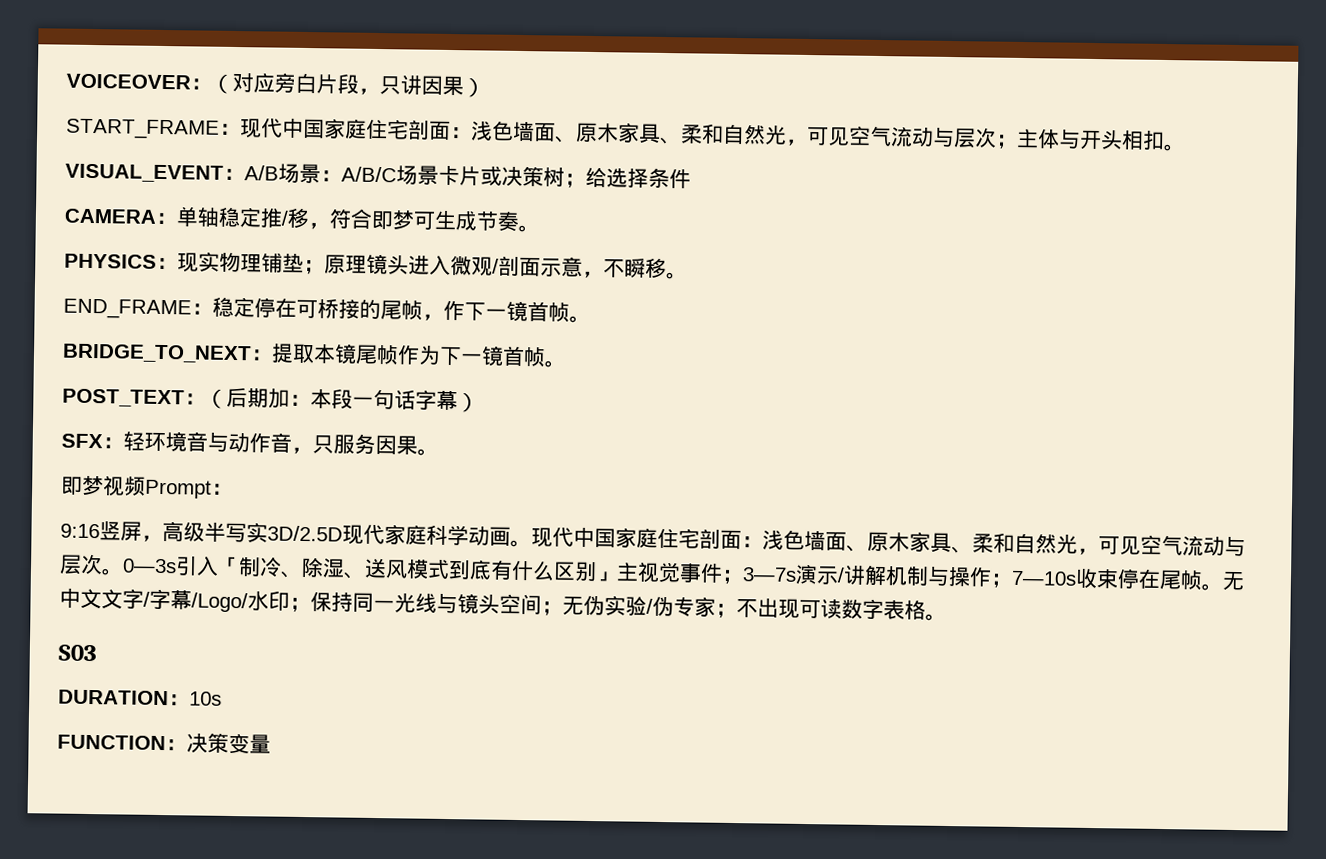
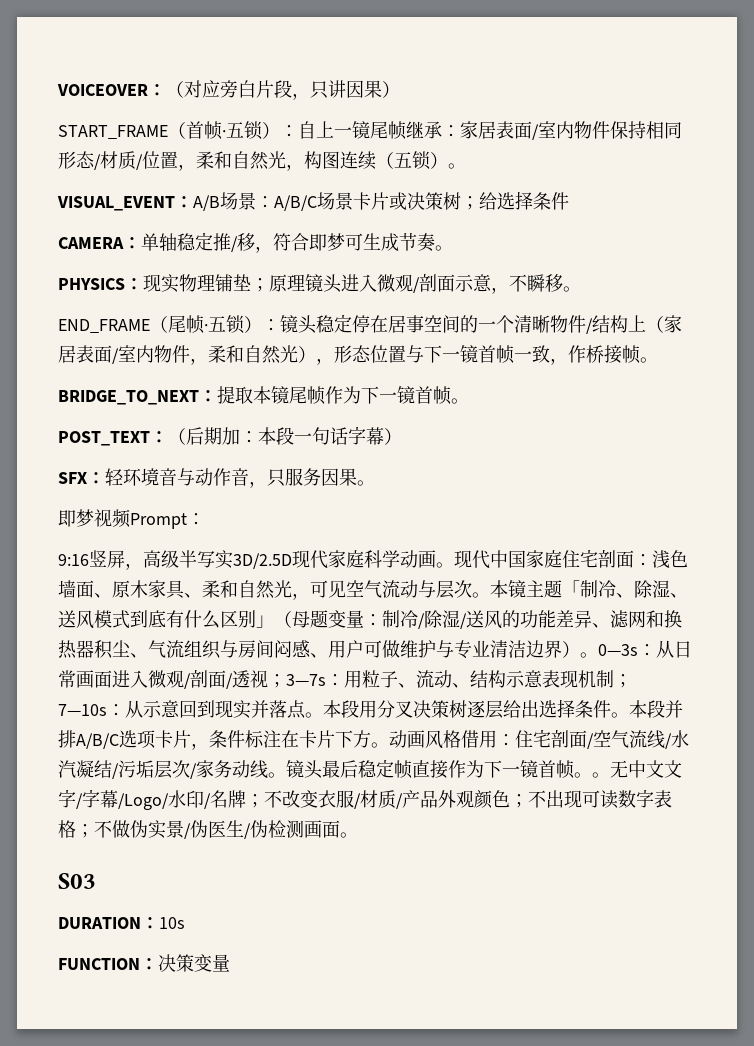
[219,117,1165,151] ：现代中国家庭住宅剖面：浅色墙面、原木家具、柔和自然光，可见空气流动与层次；主体与开头相扣 -> [168,121,682,140] [58,151,448,171] （首帧·五锁）：自上一镜尾帧继承：家居表面/室内物件保持相同形态/材质/位置，柔和自然光，构图连续（五锁）
[191,296,549,322] ：稳定停在可桥接的尾帧，作下一镜首 -> [150,314,682,334] [58,345,622,365] （尾帧·五锁）：镜头稳定停在居事空间的一个清晰物件/结构上（家居表面/室内物件，柔和自然光），形态位置与下一镜首帧一致，作桥接
[122,556,219,576] 0—3s引入 -> [490,580,562,598] 本镜主题
[616,561,1203,591] 主视觉事件；3—7s演示/讲解机制与操作；7—10s收束停在尾帧 -> [274,610,682,629] [58,640,692,659] [58,670,632,689] [58,699,683,719] [58,729,689,750] [58,759,592,779] （母题变量：制冷/除湿/送风的功能差异、滤网和换热器积尘、气流组织与房间闷感、用户可做维护与专业清洁边界）。0—3s：从日常画面进入微观/剖面/透视；3—7s：用粒子、流动、结构示意表现机制；7—10s：从示意回到现实并落点。本段用分叉决策树逐层给出选择条件。本段并排A/B/C选项卡片，条件标注在卡片下方。动画风格借用：住宅剖面/空气流线/水汽凝结/污垢层次/家务动线。镜头最后稳定帧直接作为下一镜首帧。
[289,591,716,617] ；保持同一光线与镜头空间；无伪实验/伪专家 -> [204,790,510,809] /名牌；不改变衣服/材质/产品外观颜色
(926, 609) none -> [76,820,340,839] ；不做伪实景/伪医生/伪检测画面

